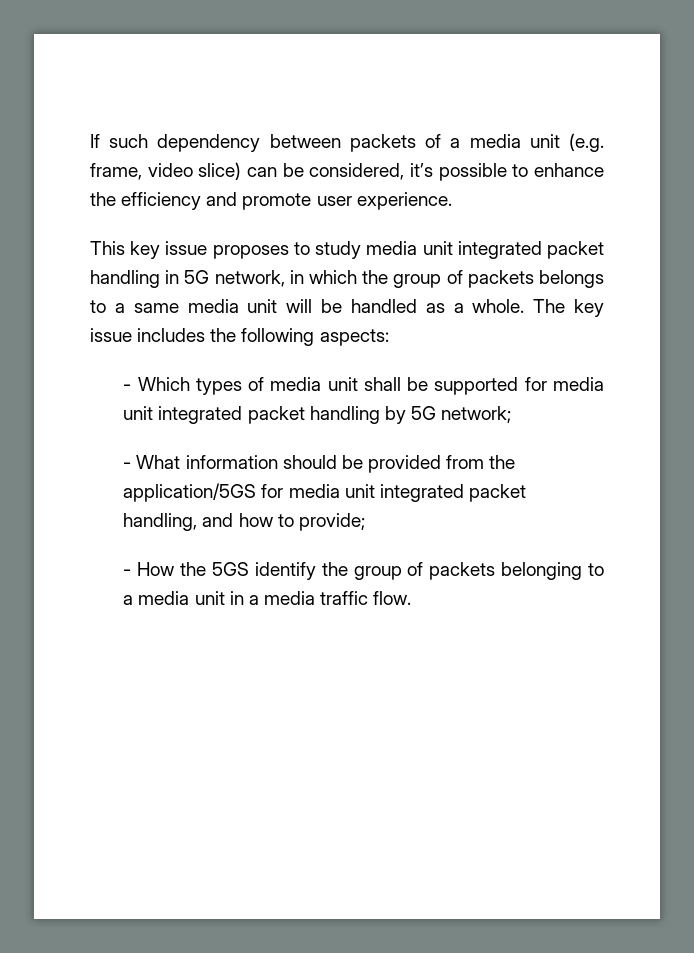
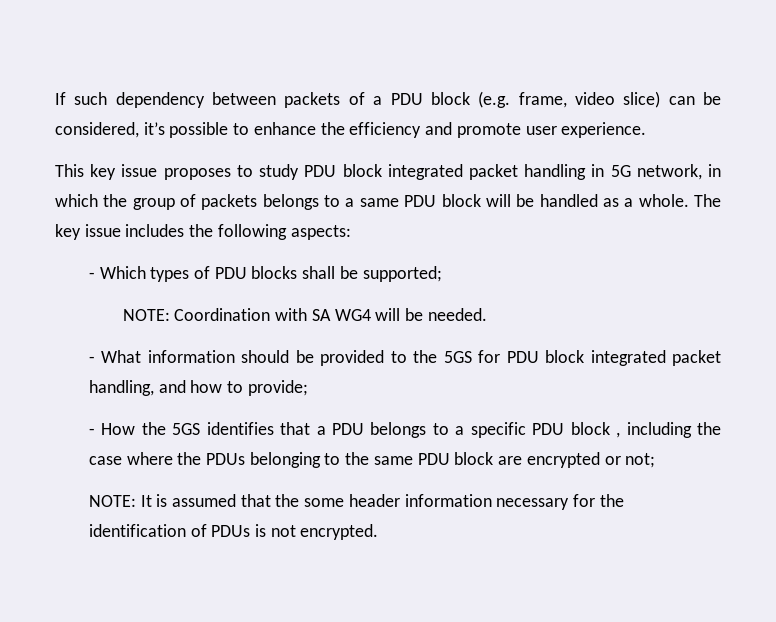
[469,134,560,148] media unit -> [390,92,470,105] PDU block
[366,241,453,255] media unit -> [304,164,382,177] PDU block
[187,299,278,313] media unit -> [404,194,481,207] PDU block
[270,377,604,395] [123,406,512,424] media unit shall be supported for media unit integrated packet handling by 5G network; -> [214,266,442,282] [122,308,487,321] PDU blocks shall be supported; // NOTE: Coordination with SA WG4 will be needed.
[446,455,516,469] [123,483,375,502] from the application/5GS for media unit -> [390,350,585,363] to the 5GS for PDU block
[254,562,604,580] [123,591,412,605] identify the group of packets belonging to a media unit in a media traffic flow. -> [206,422,721,438] [88,452,656,468] [88,494,624,510] [88,524,379,540] identifies that a PDU belongs to a specific PDU block , including the case where the PDUs belonging to the same PDU block are encrypted or not; // NOTE: It is assumed that the some header information necessary for the identification of PDUs is not encrypted.

